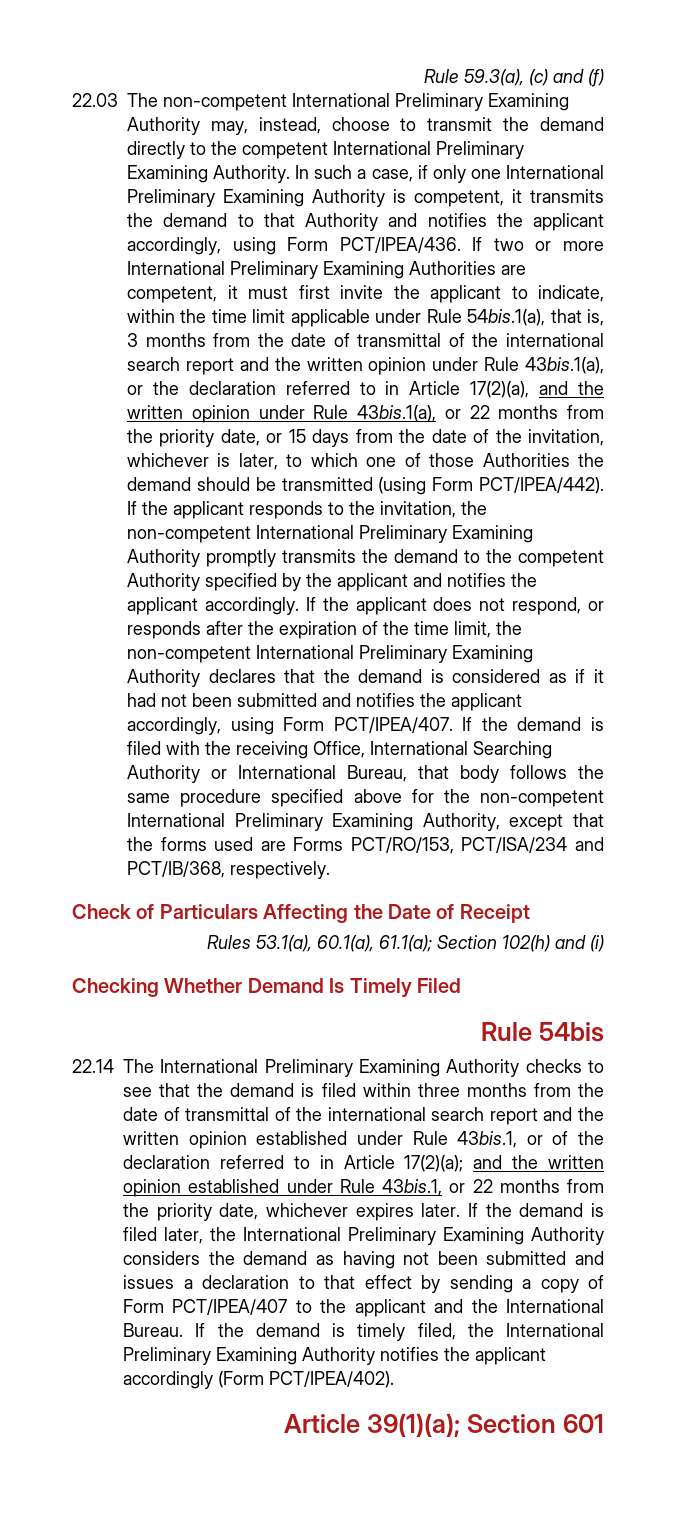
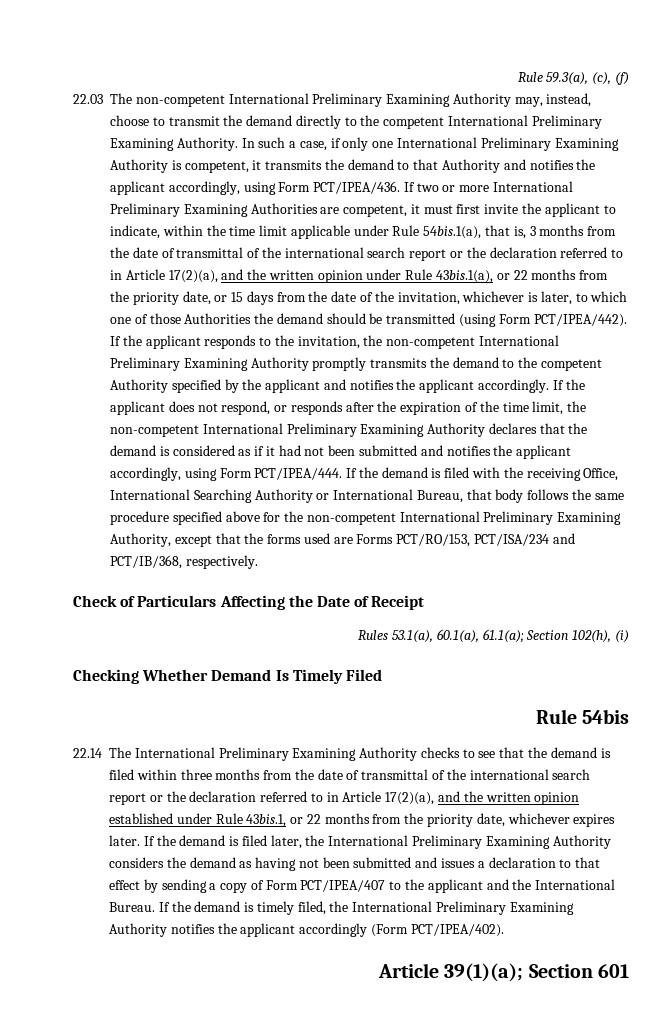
[529,69,584,86] (c) and -> [592,72,612,85] (c),
[239,357,604,375] and the written opinion under Rule 43bis.1(a), -> (447, 255) none
[333,717,453,733] PCT/IPEA/407. -> [254,468,343,480] PCT/IPEA/444.
[502,935,586,952] 102(h) and -> [572,630,612,643] 102(h),
[543,1107,604,1121] [123,1131,604,1149] [123,1155,464,1172] and the written opinion established under Rule 43bis.1, or of the declaration referred to in Article 17(2)(a); -> [149,791,435,805] or the declaration referred to in Article 17(2)(a),

